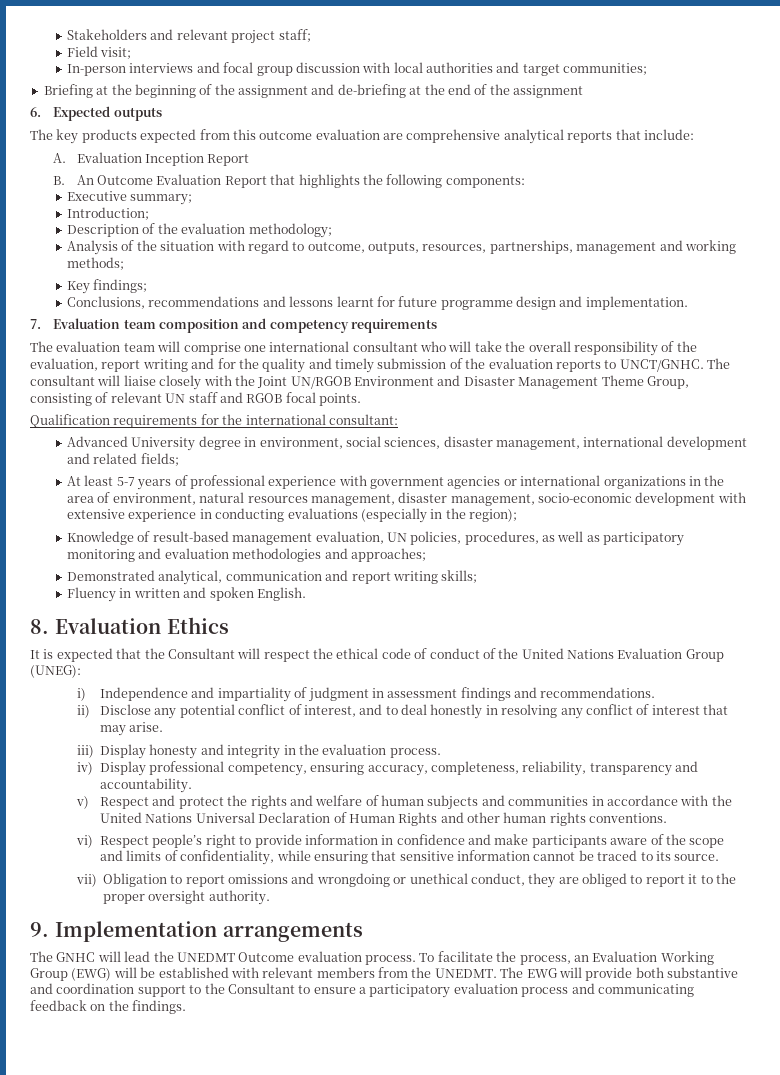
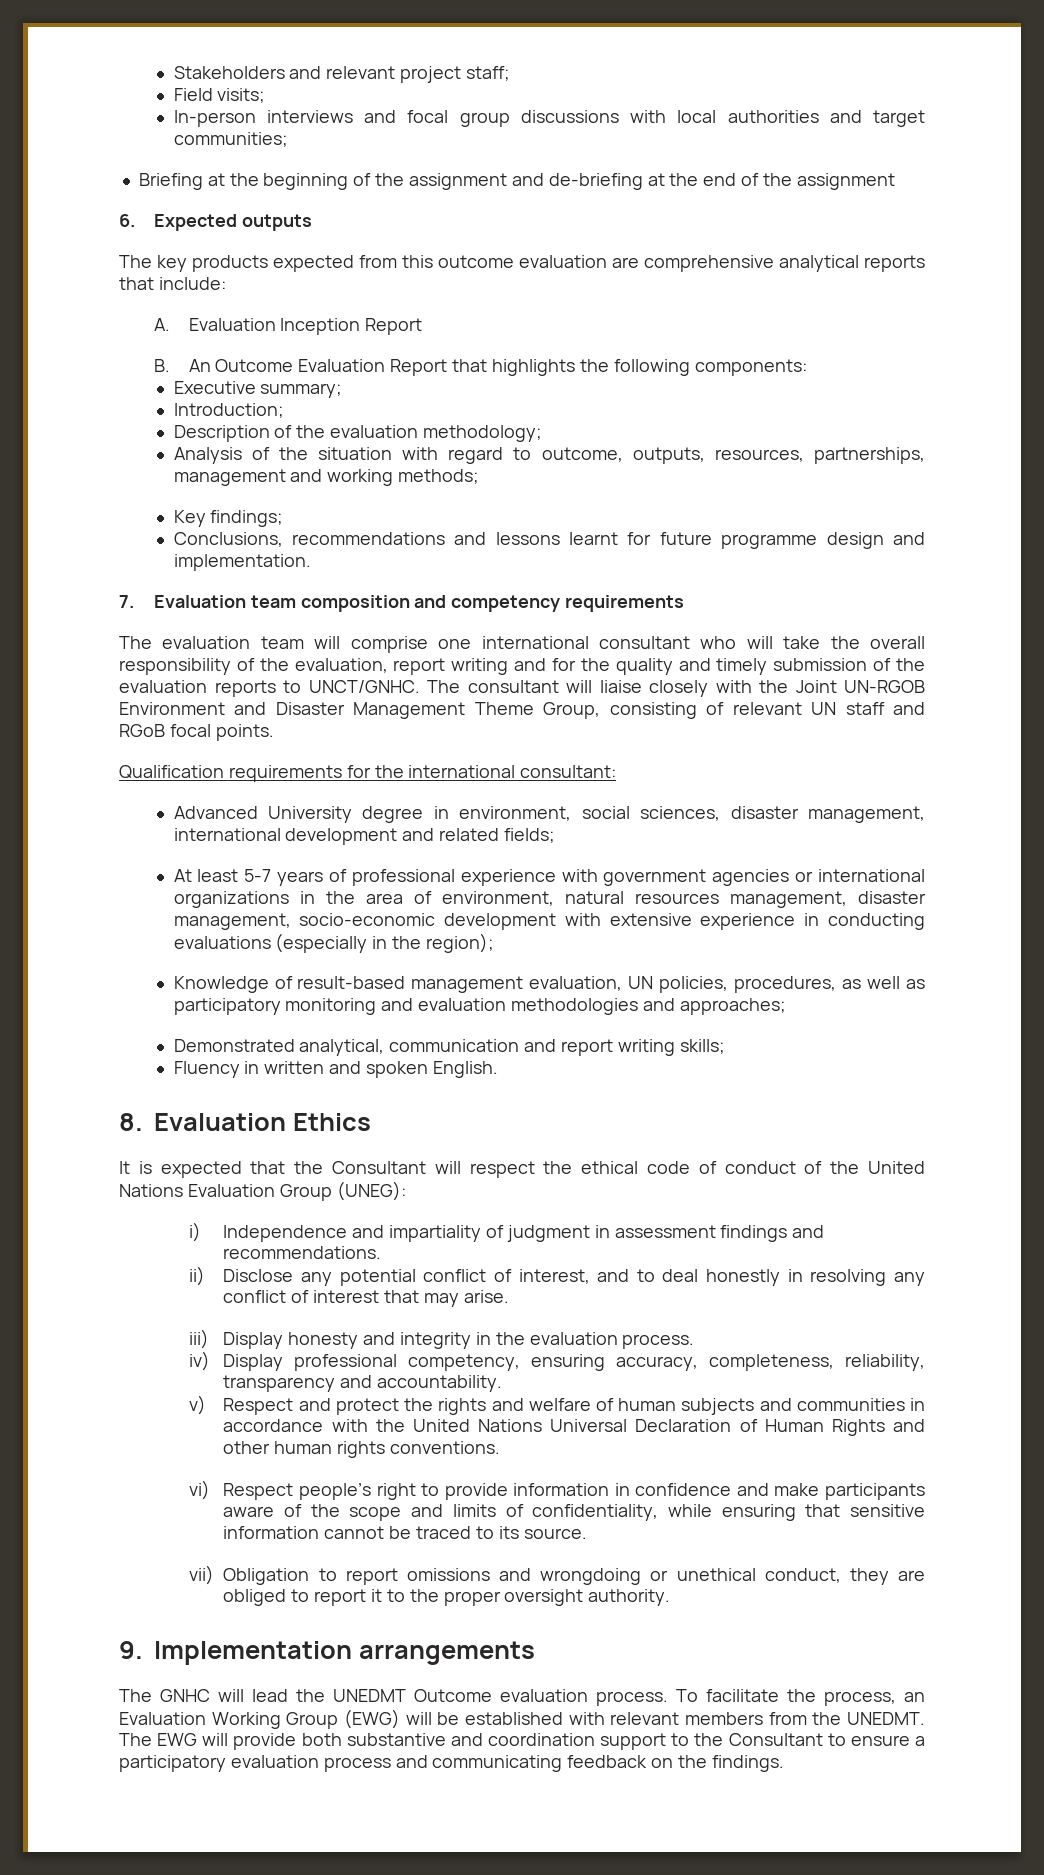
[100,47,132,59] visit; -> [217,88,266,103] visits;
[295,62,360,73] discussion -> [520,110,619,123] discussions
[290,376,351,389] UN/RGOB -> [844,680,925,693] UN-RGOB
[246,393,283,403] RGOB -> [119,724,165,737] RGoB

